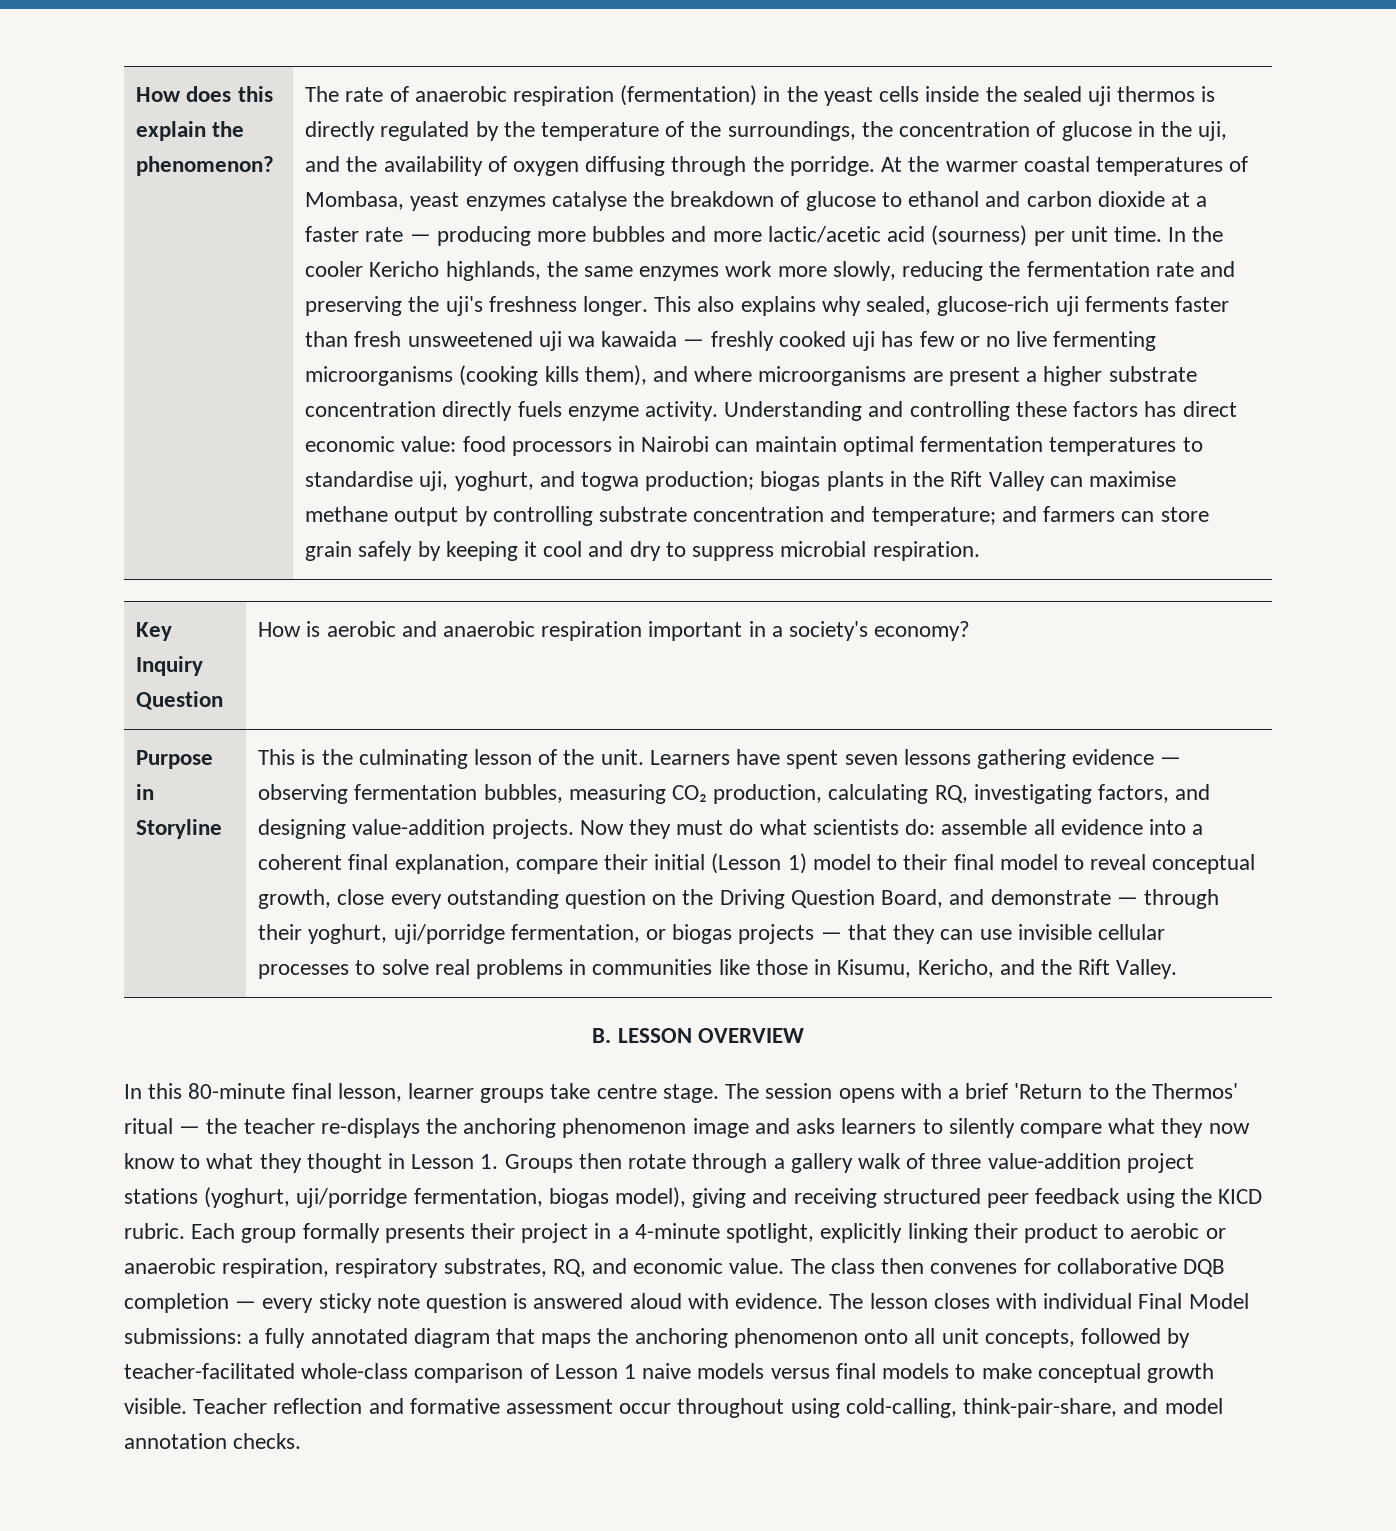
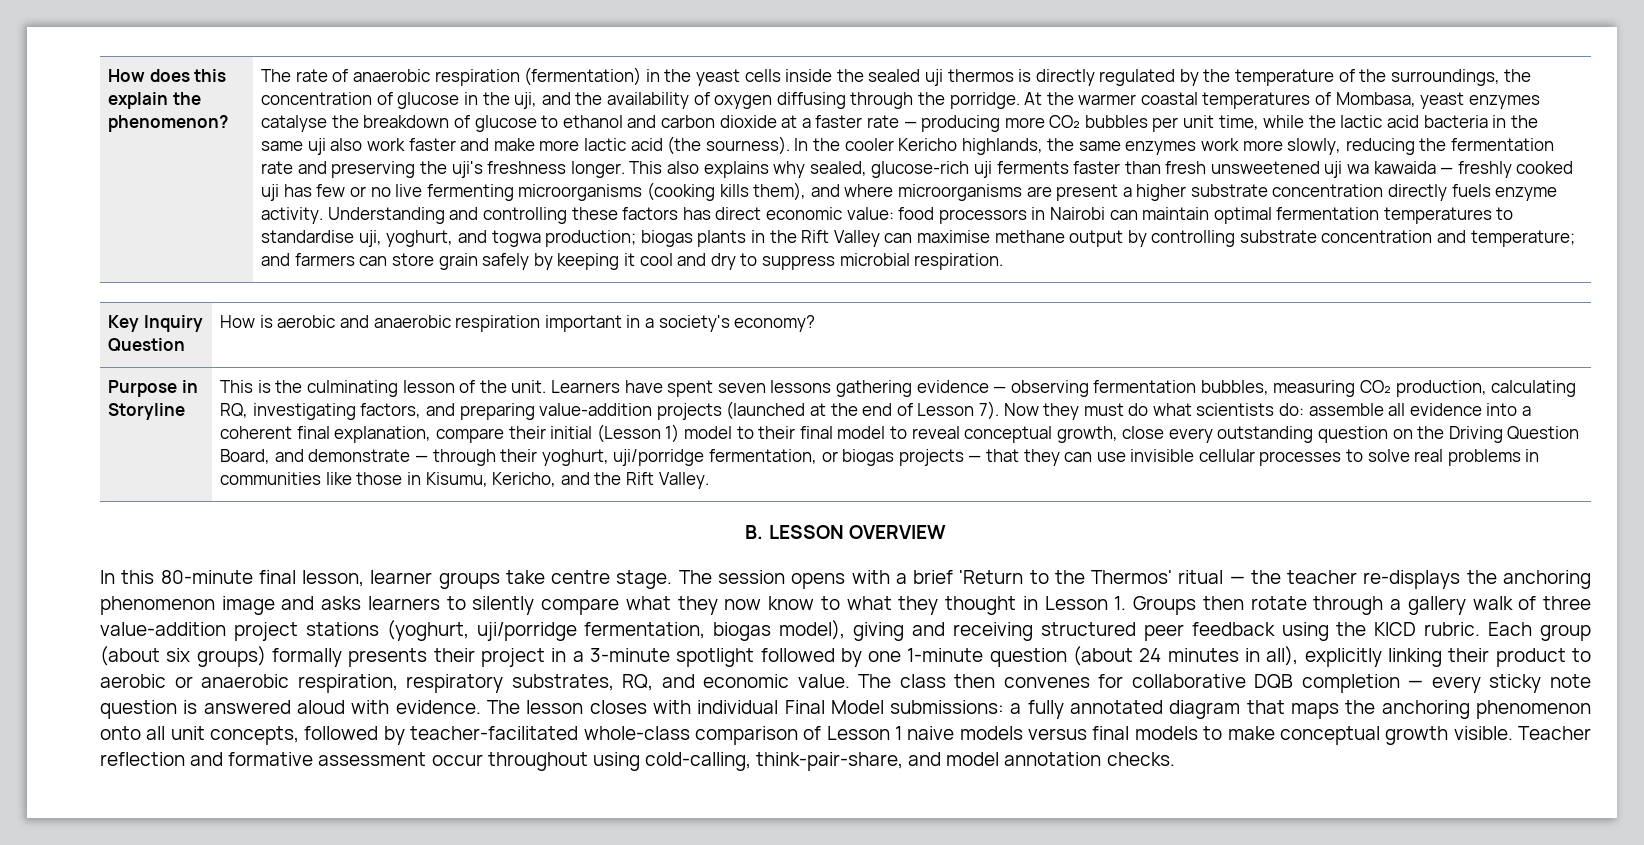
[592,225,1162,246] bubbles and more lactic/acetic acid (sourness) per unit time. -> [1049,115,1538,132] [261,136,790,155] CO₂ bubbles per unit time, while the lactic acid bacteria in the same uji also work faster and make more lactic acid (the sourness).
[258,819,574,839] designing value-addition projects. -> [459,401,999,420] preparing value-addition projects (launched at the end of Lesson 7).
(297, 1235) none -> [100,646,266,667] (about six groups)
[634,1223,815,1243] 4-minute spotlight, -> [589,646,1299,667] 3-minute spotlight followed by one 1-minute question (about 24 minutes in all),

